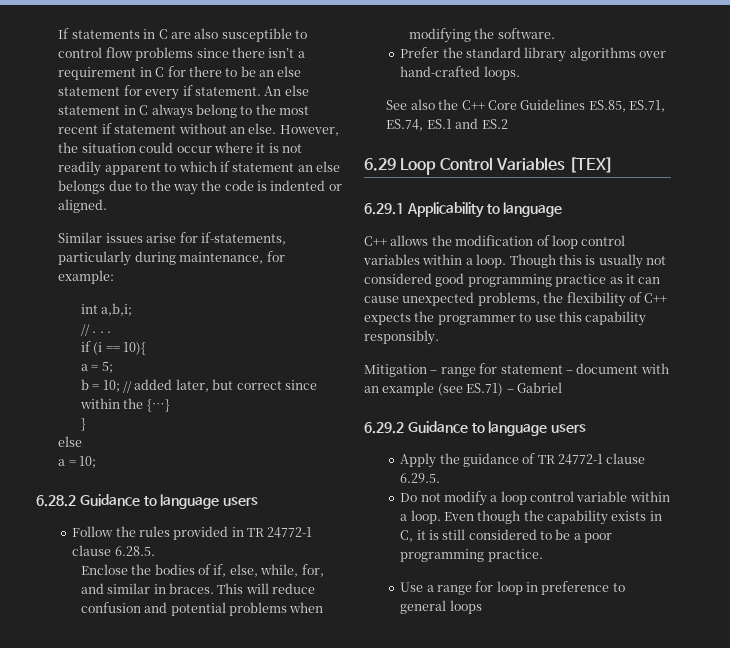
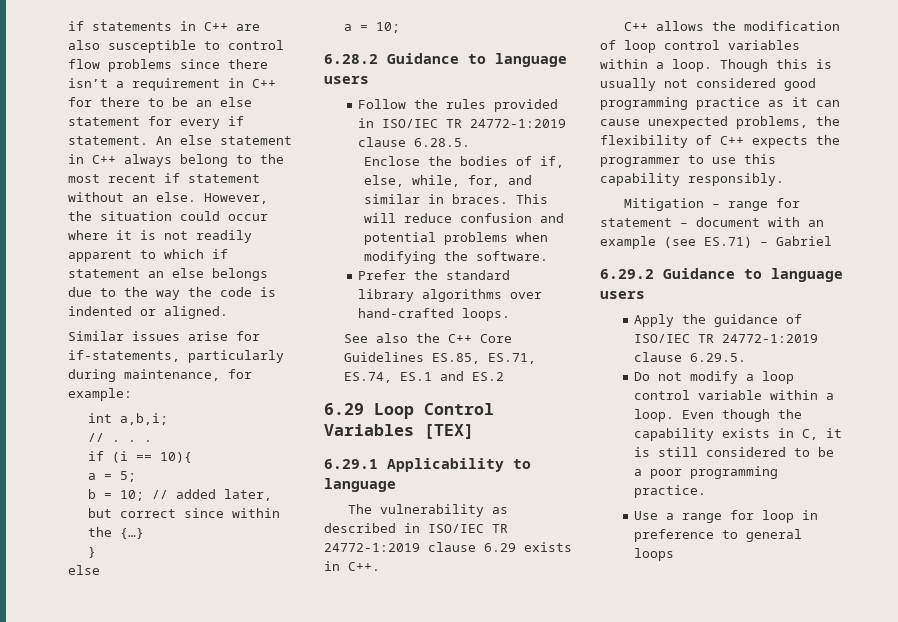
[58,28,70,39] If -> [67,21,84,31] if
[158,29,168,39] C -> [203,22,228,31] C++
[155,67,165,77] C -> [251,79,276,88] C++
[139,105,149,115] C -> [91,155,116,164] C++
[247,527,313,538] TR 24772-1 -> [382,119,567,128] ISO/IEC TR 24772-1:2019
(563, 209) none -> [348,504,509,517] [324,523,508,533] [324,542,572,552] [324,561,380,571] // The vulnerability as described in ISO/IEC TR 24772-1:2019 clause 6.29 exists in C++.
[537,454,604,465] TR 24772-1 -> [634,334,819,343] ISO/IEC TR 24772-1:2019

